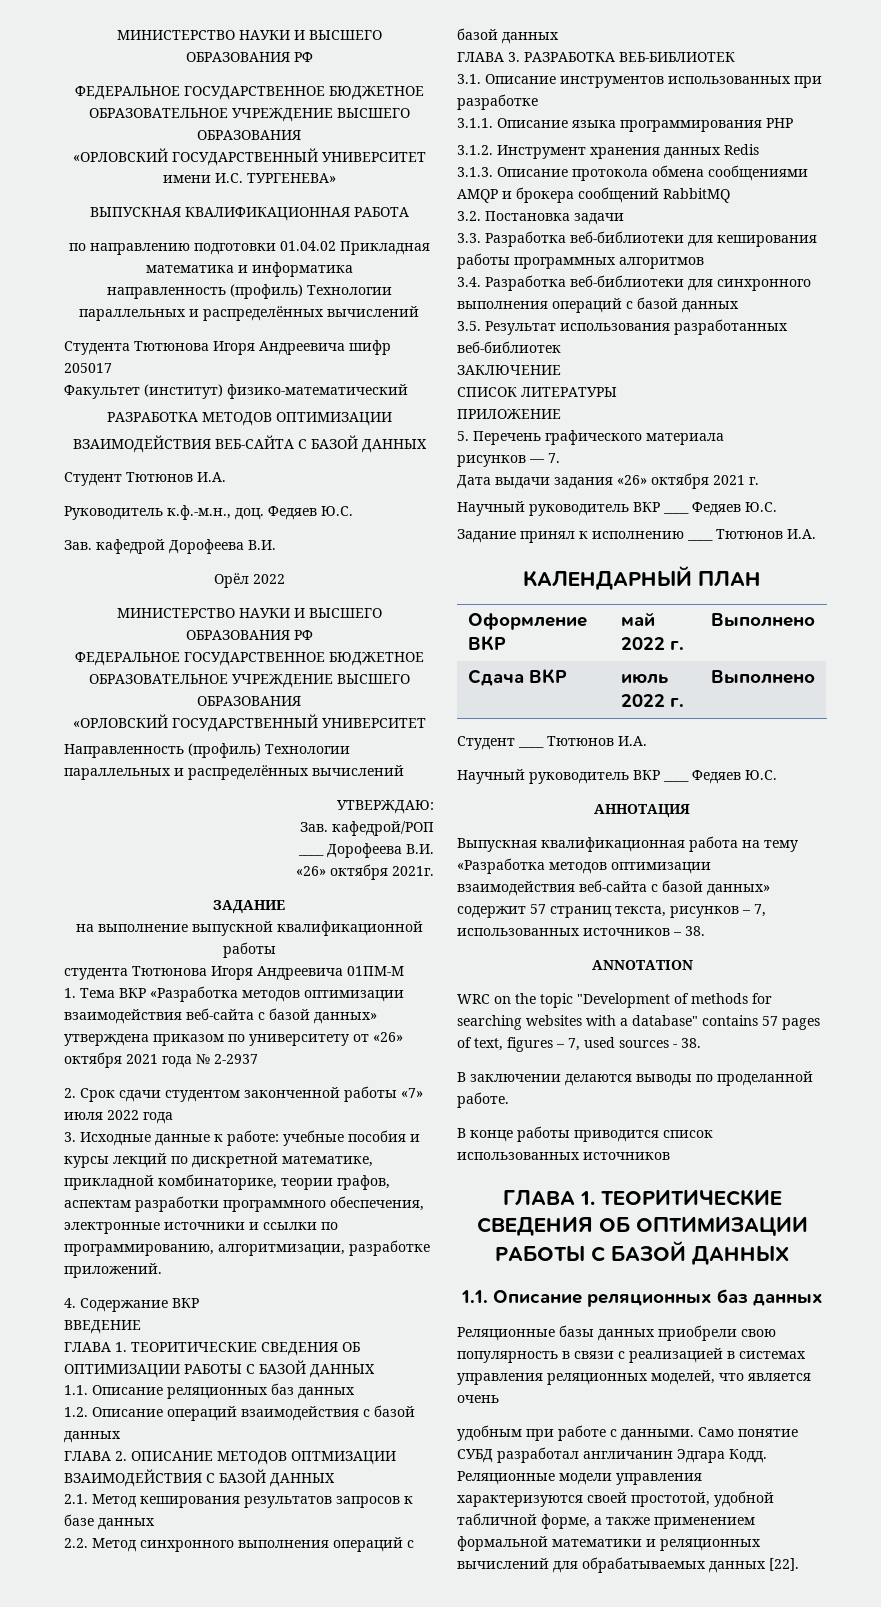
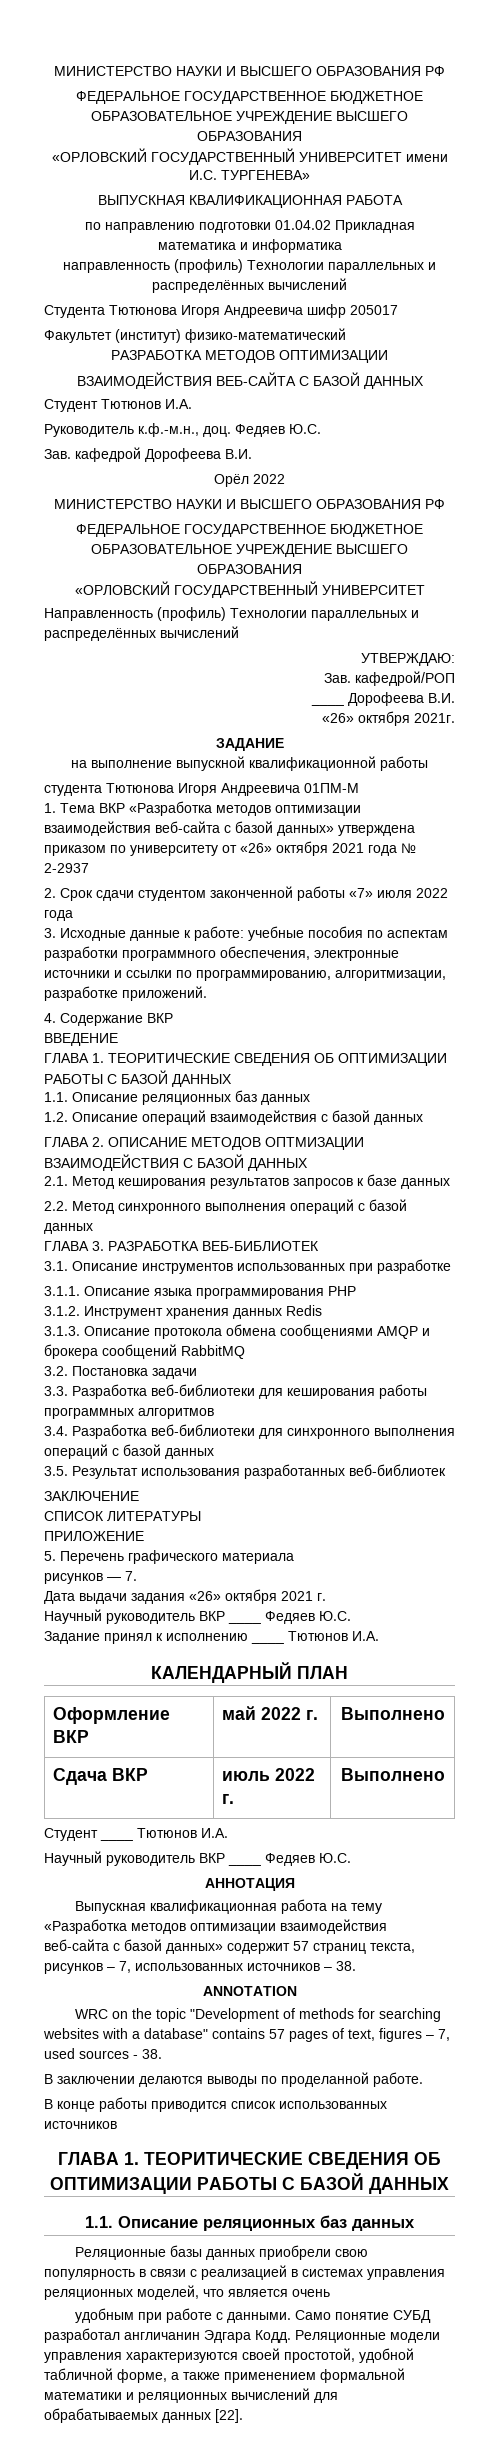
[410,1134,420,1142] [64,1153,373,1168] [64,1174,390,1190] и курсы лекций по дискретной математике, прикладной комбинаторике, теории графов, -> [367,930,383,938] по

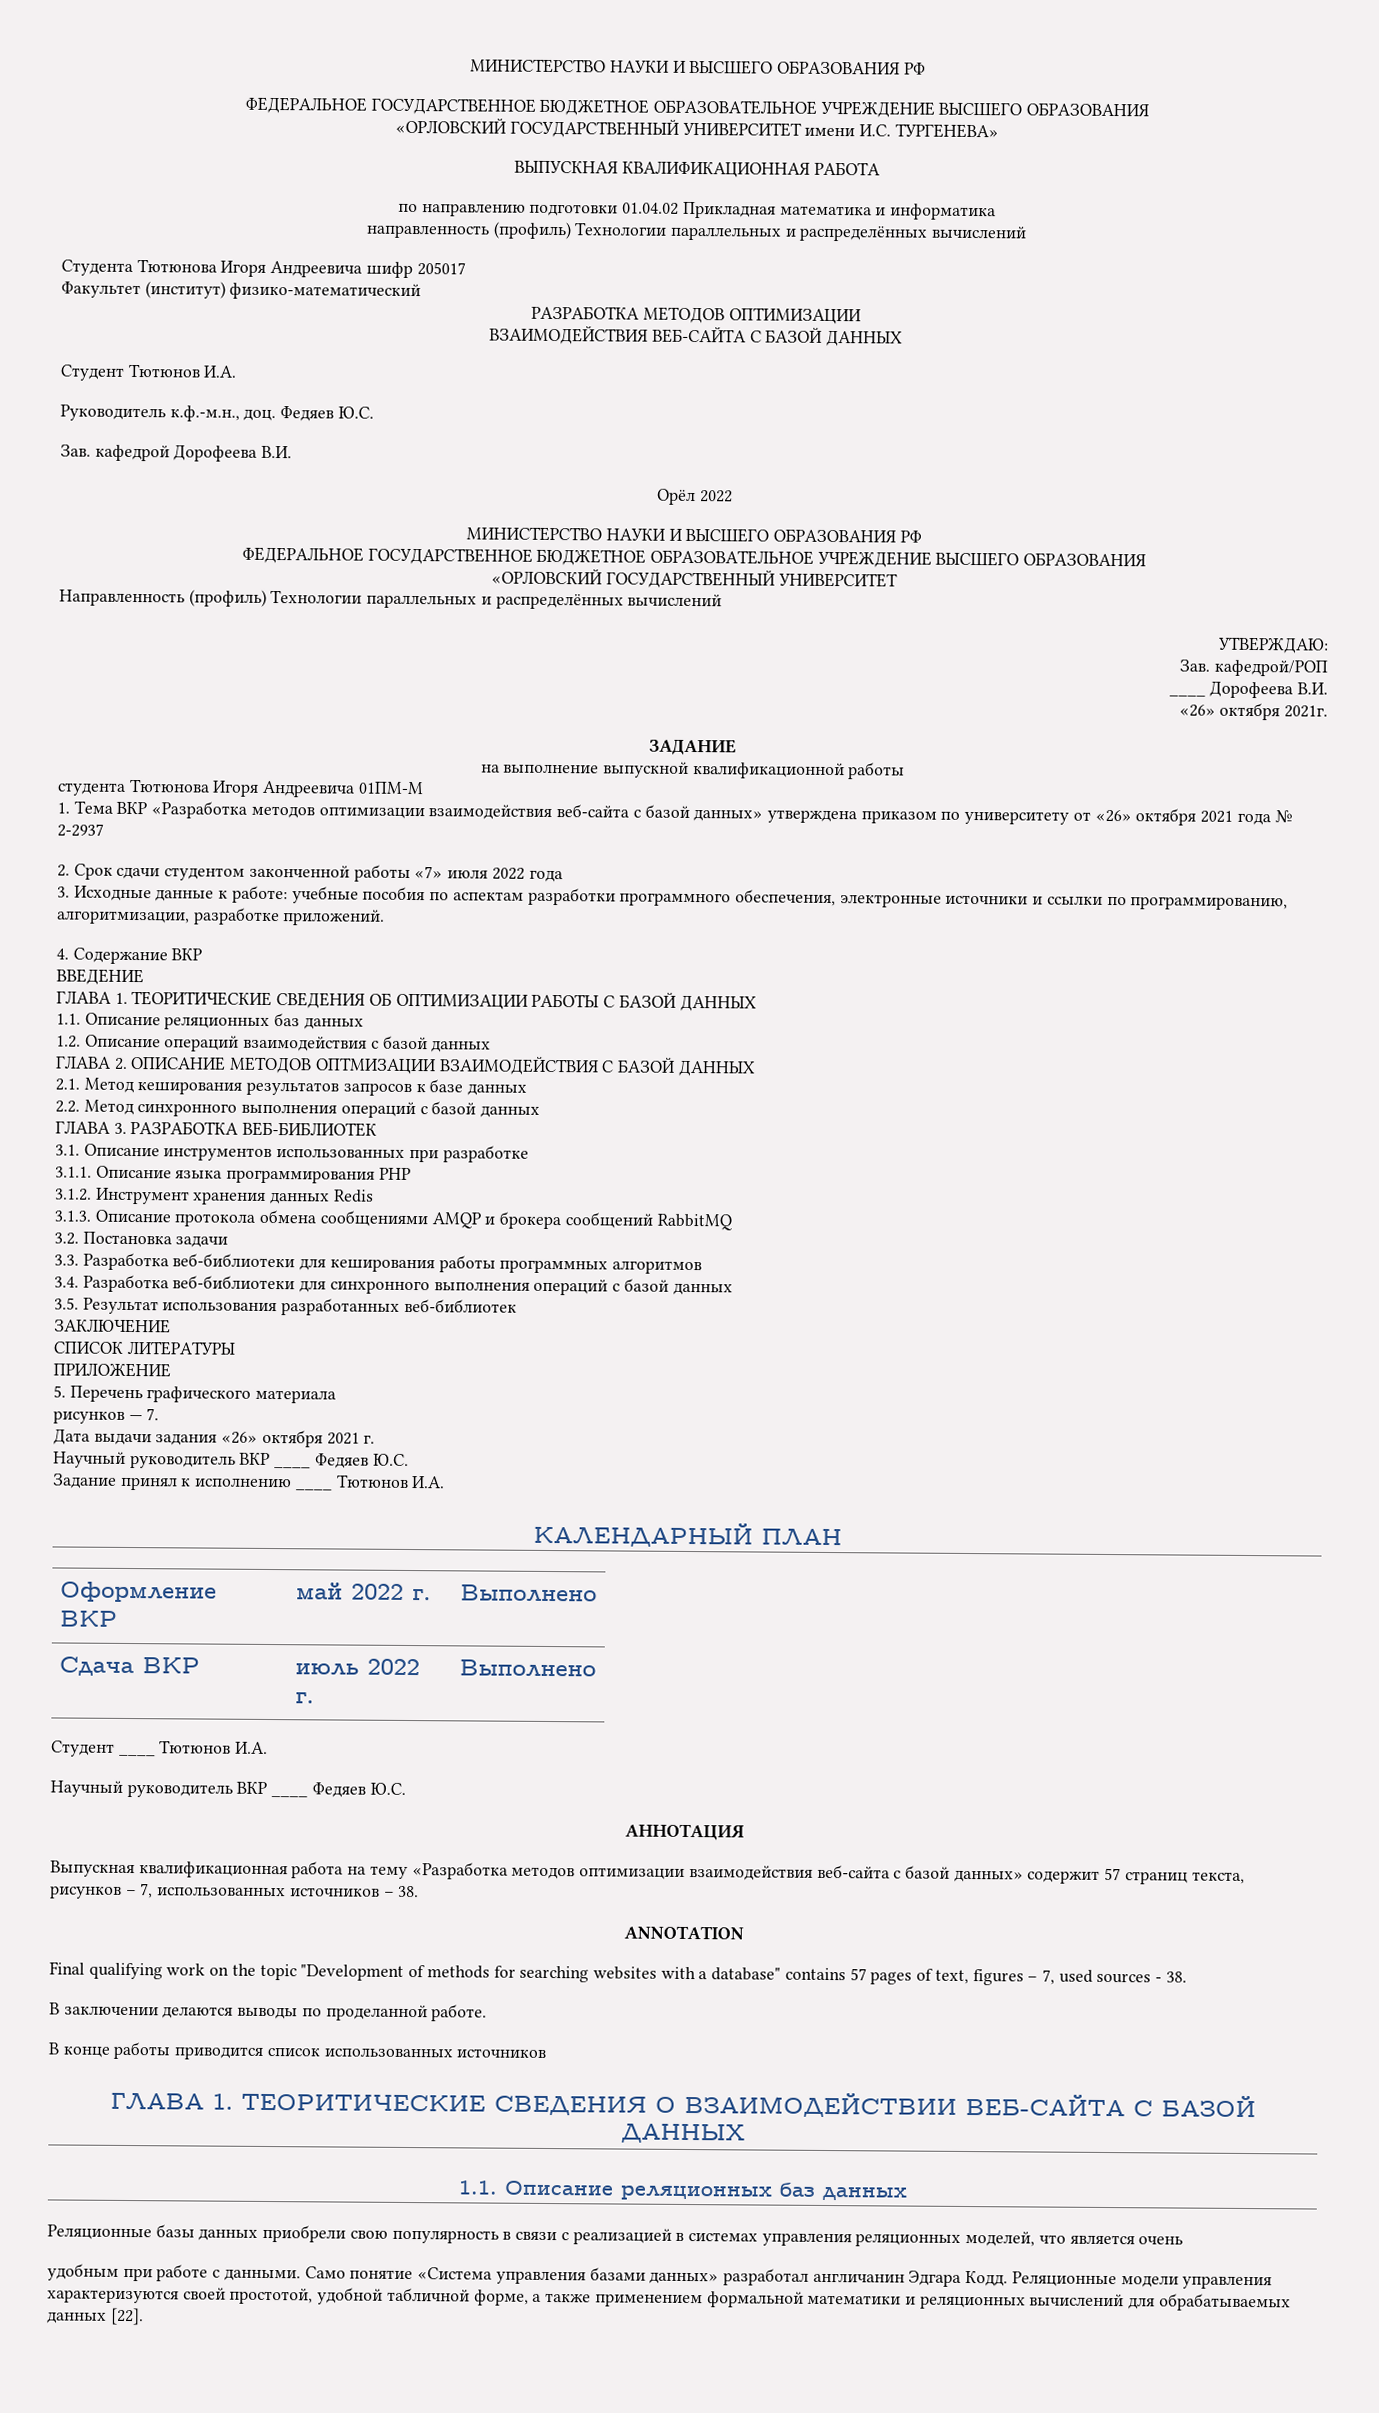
[74,2009,108,2019] WRC -> [49,1961,206,1980] Final qualifying work
[414,2152,441,2165] [50,2177,277,2194] ОБ ОПТИМИЗАЦИИ РАБОТЫ -> [655,2091,1125,2118] О ВЗАИМОДЕЙСТВИИ ВЕБ-САЙТА
[392,2310,431,2323] СУБД -> [417,2267,720,2285] «Система управления базами данных»

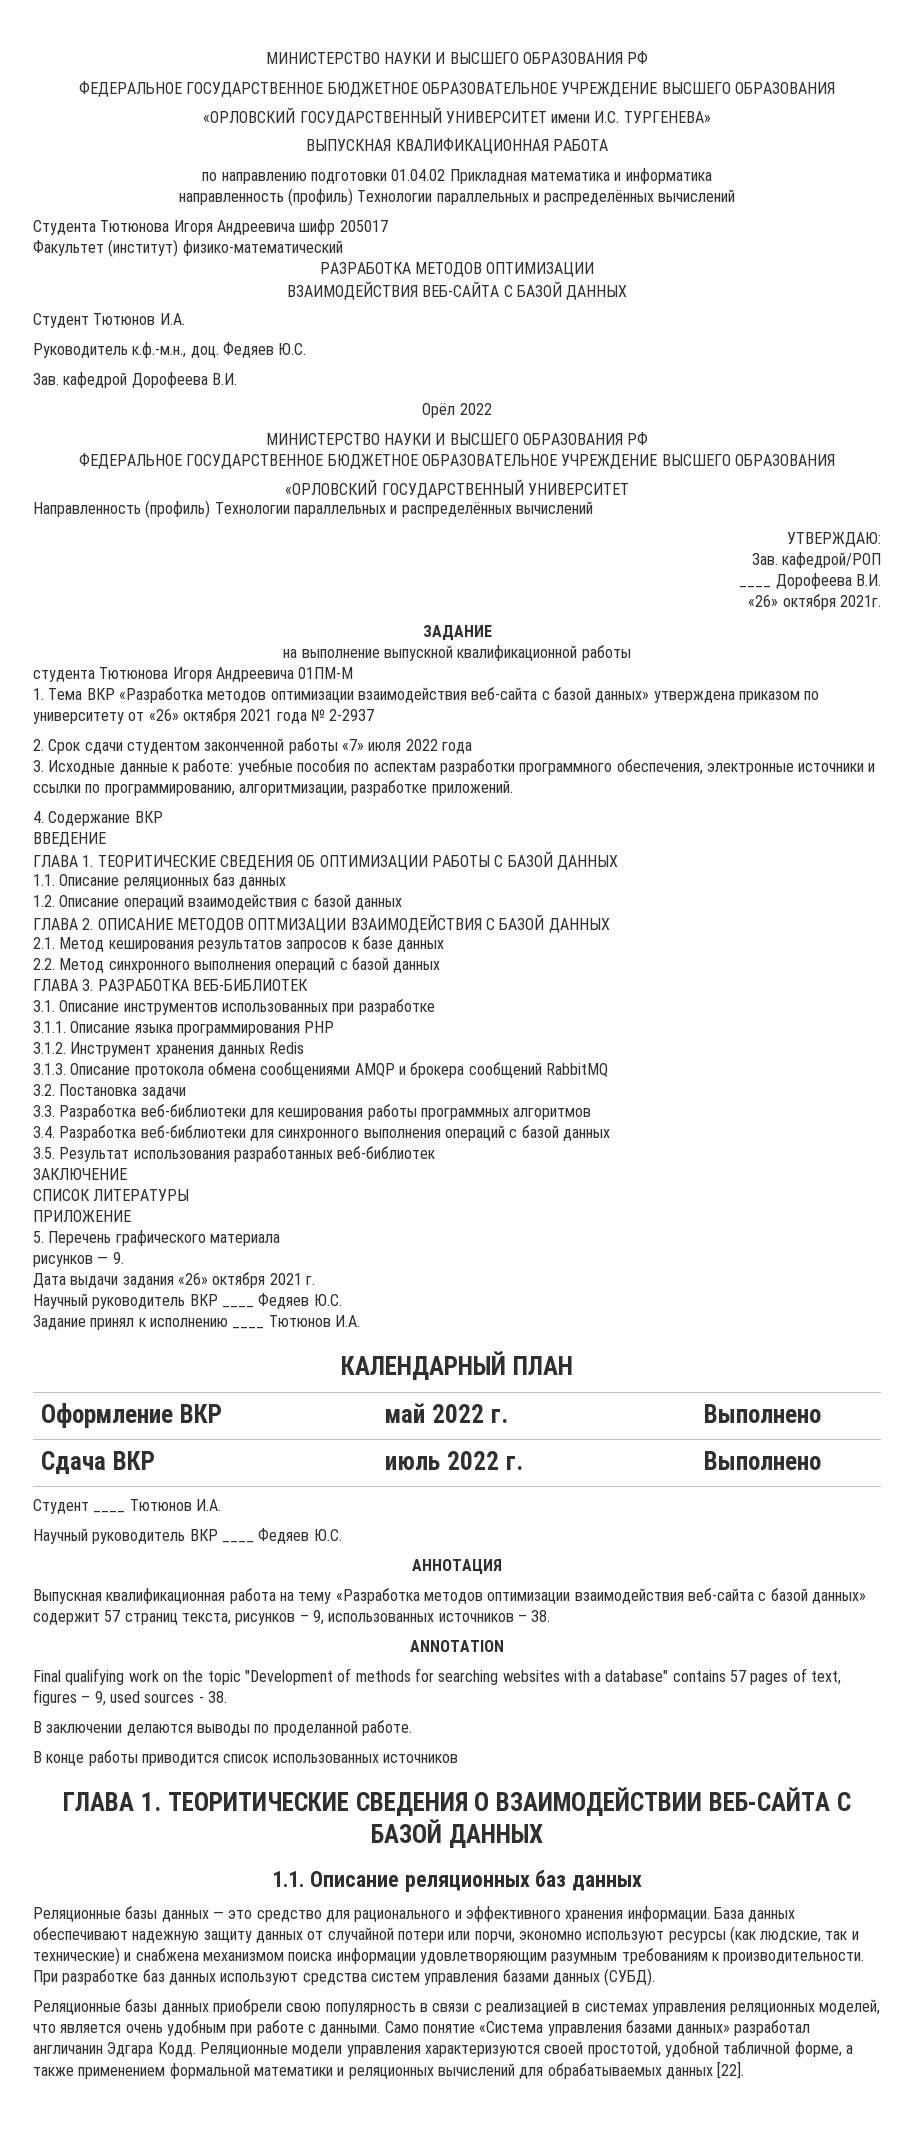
[146,1408,160,1421] 7. -> [112,1252,124,1264] 9.
[140,1883,154,1899] 7, -> [312,1610,324,1625] 9,
[1041,1969,1055,1985] 7, -> [94,1691,106,1706] 9,
(907, 2193) none -> [33,1906,796,1922] [33,1926,859,1944] [33,1947,865,1965] [33,1968,656,1986] // Реляционные базы данных — это средство для рационального и эффективного хранения информации. База данных обеспечивают надежную защиту данных от случайной потери или порчи, экономно используют ресурсы (как людские, так и технические) и снабжена механизмом поиска информации удовлетворяющим разумным требованиям к производительности. При разработке баз данных используют средства систем управления базами данных (СУБД).
(1184, 2240) // -> (163, 2028) none

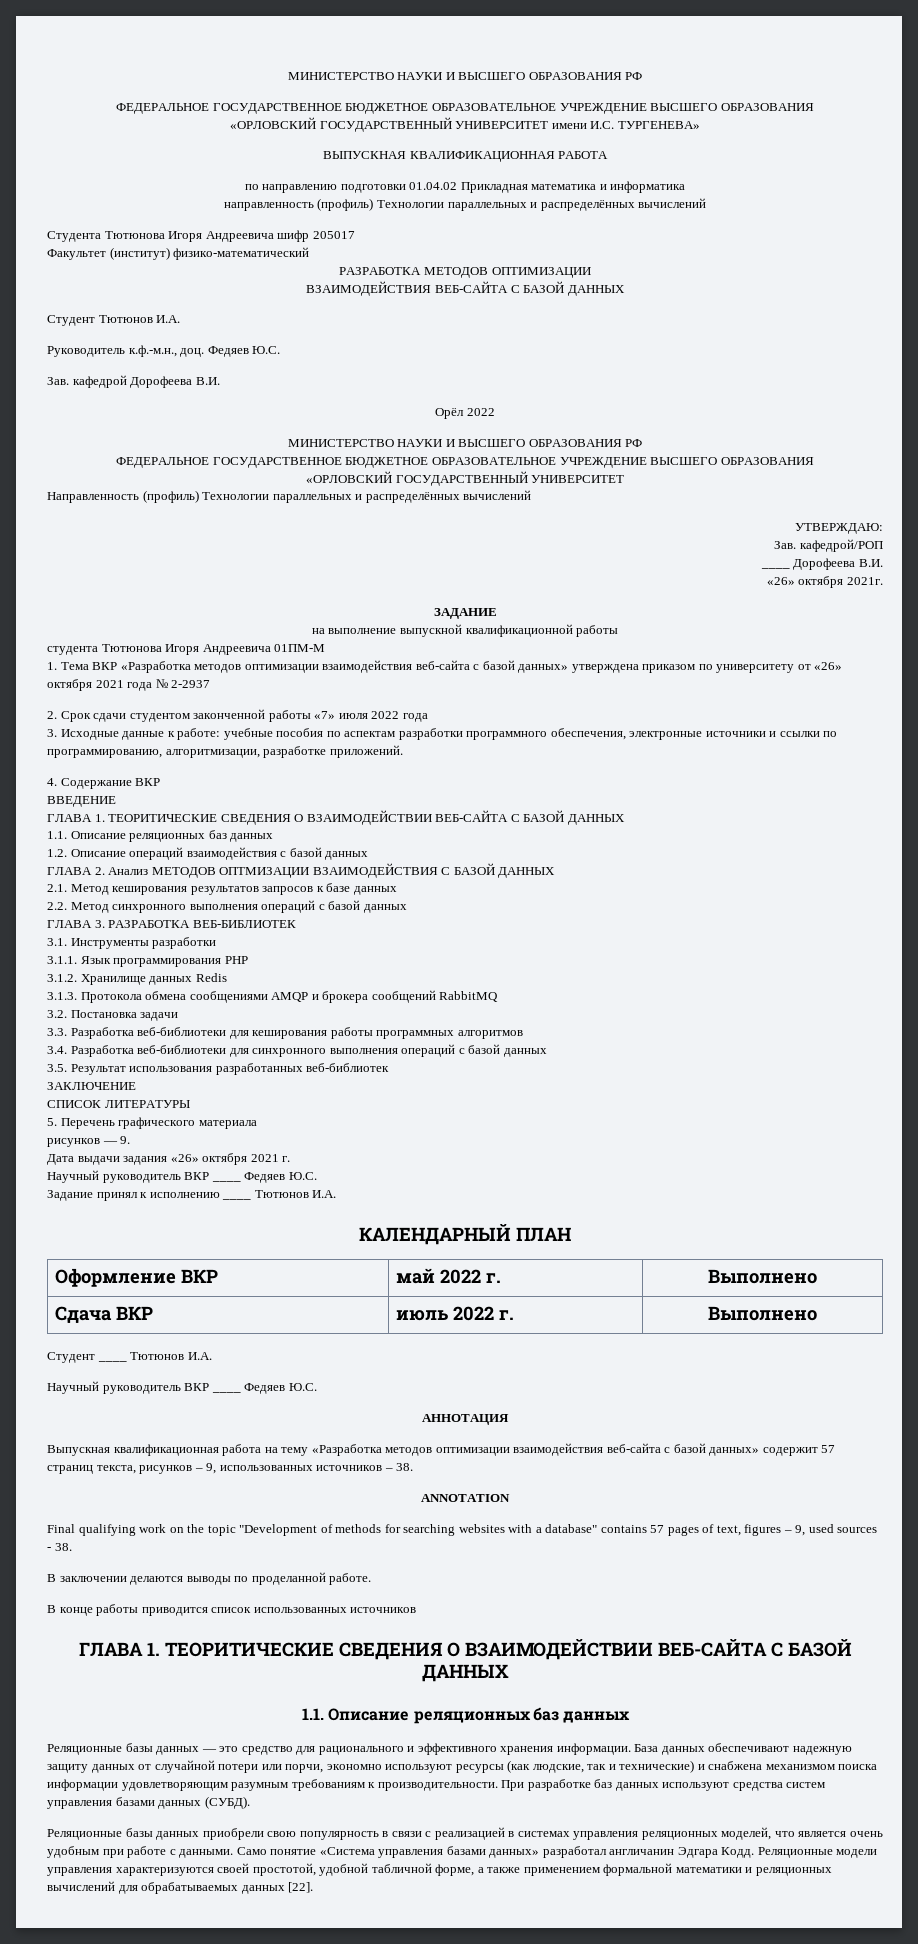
[297,855,490,870] ОБ ОПТИМИЗАЦИИ РАБОТЫ -> [294,810,509,825] О ВЗАИМОДЕЙСТВИИ ВЕБ-САЙТА
[97,918,173,930] ОПИСАНИЕ -> [108,867,149,875] Анализ
[59,999,435,1015] Описание инструментов использованных при разработке -> [70,937,217,949] Инструменты разработки
[70,1021,173,1033] Описание языка -> [80,956,111,964] Язык
[70,1042,214,1057] Инструмент хранения -> [80,974,146,985] Хранилище
[70,1063,204,1078] Описание протокола -> [80,992,142,1003] Протокола
[33,1210,131,1222] // ПРИЛОЖЕНИЕ -> (190, 1104) none

